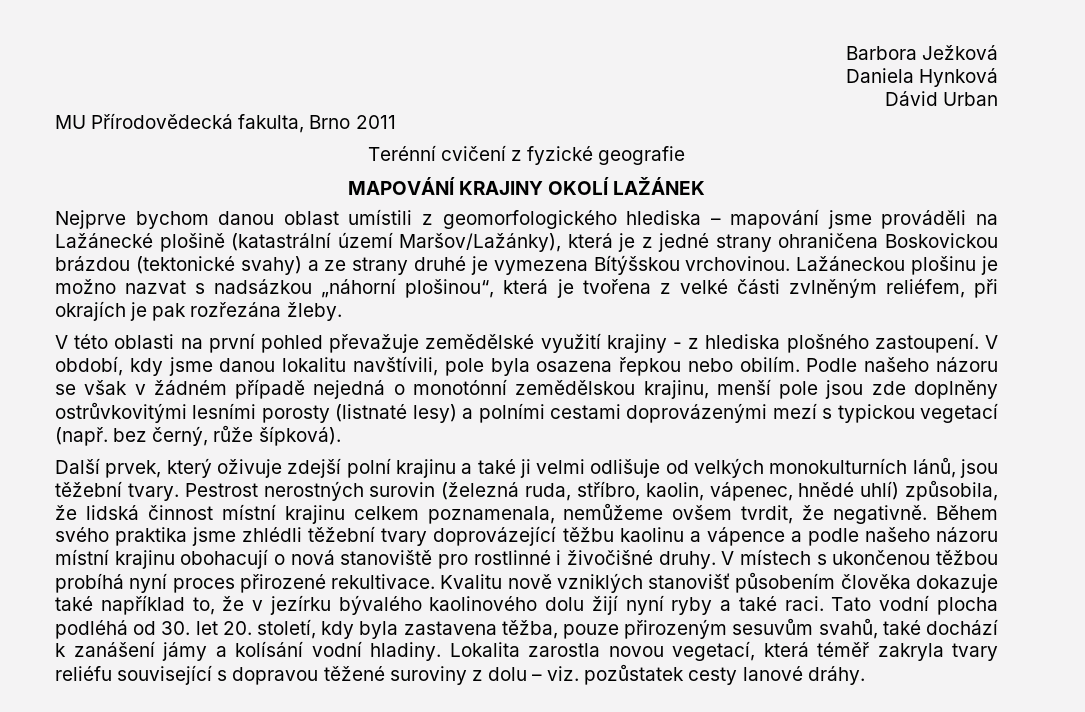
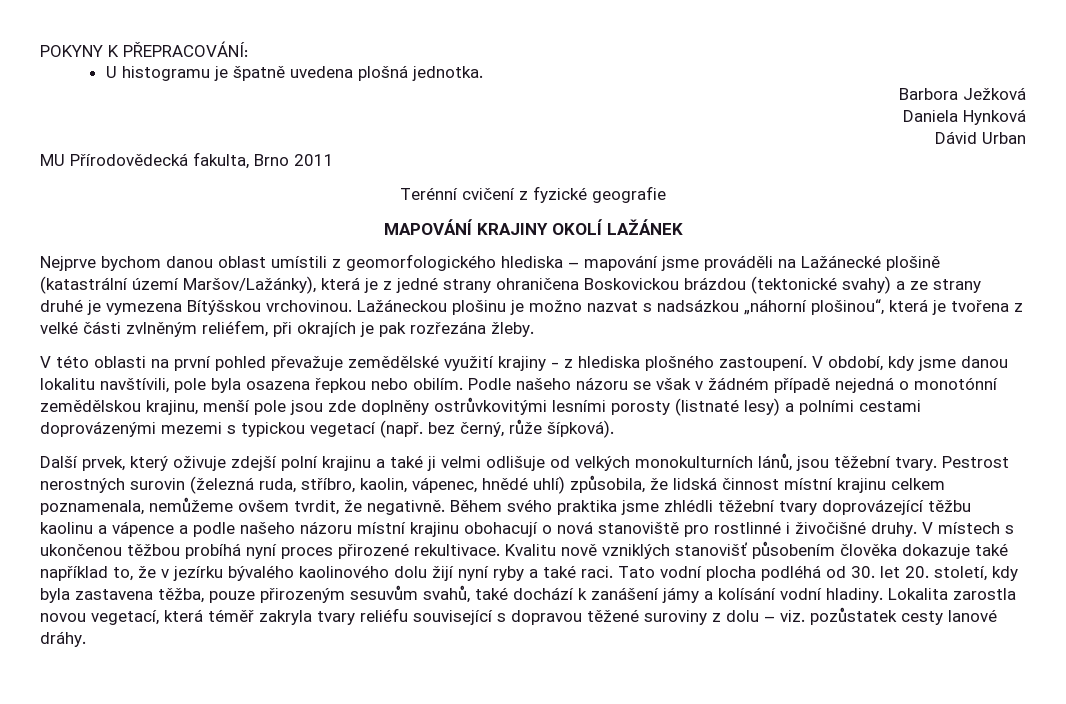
(845, 53) none -> [40,41,248,57] [105,65,483,81] POKYNY K PŘEPRACOVÁNÍ: // U histogramu je špatně uvedena plošná jednotka. //
[772,403,817,419] mezí -> [161,422,222,434] mezemi

